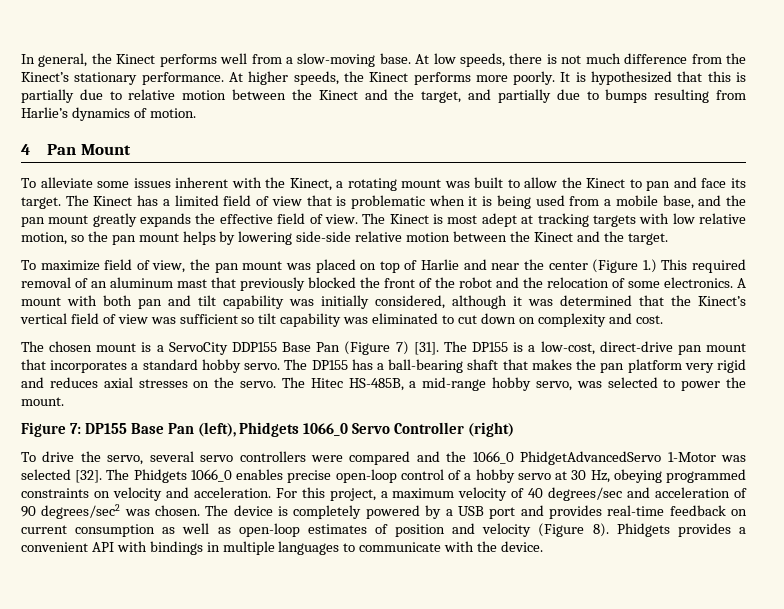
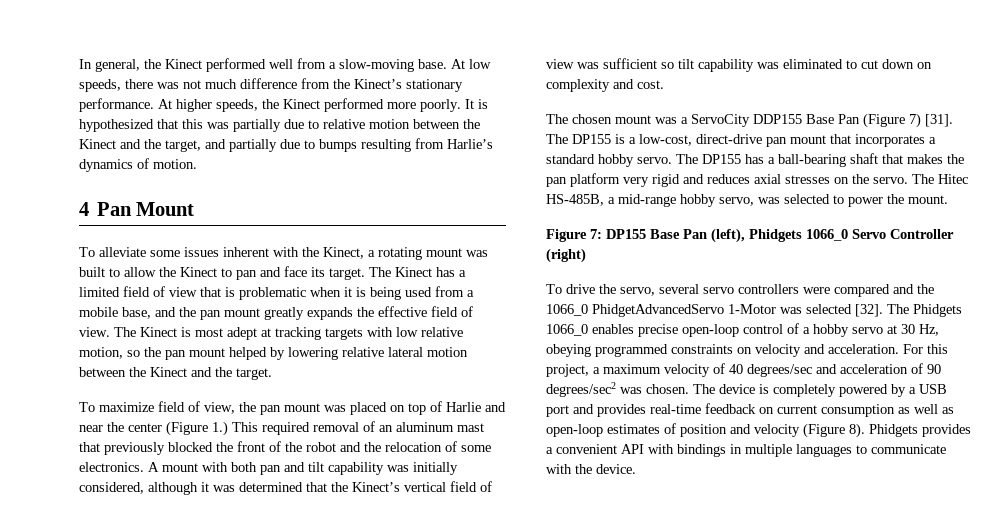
[159,54,217,67] performs -> [206,58,266,72] performed
[546,54,557,64] is -> [157,82,179,89] was
[413,72,471,85] performs -> [324,98,384,112] performed
[736,72,746,82] is -> [207,122,229,129] was
[182,231,216,245] helps -> [229,347,267,360] helped
[296,231,403,242] side-side relative -> [342,347,423,357] relative lateral
[141,342,152,352] is -> [655,117,677,124] was

